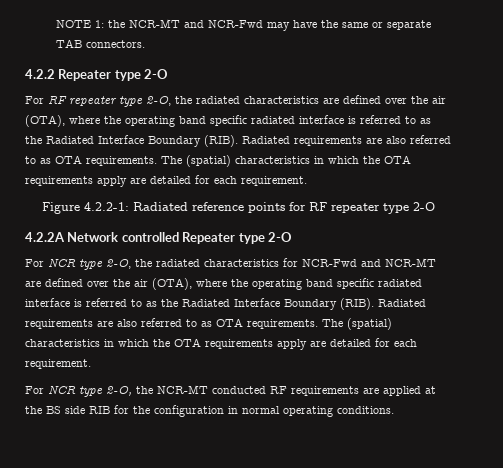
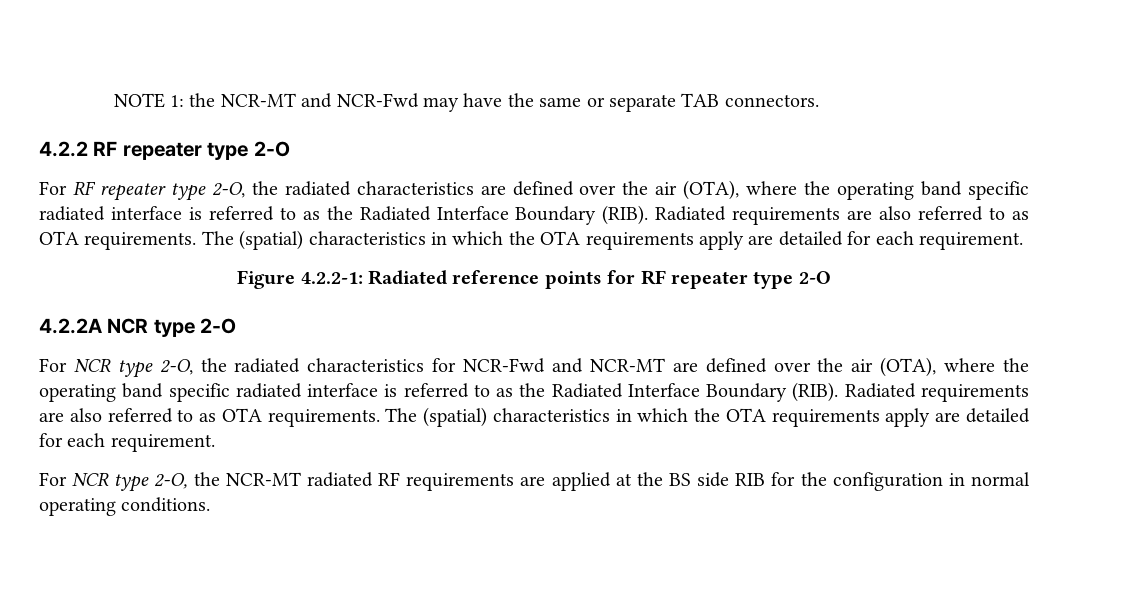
[58,69,112,81] Repeater -> [93,141,202,160] RF repeater
[67,232,236,244] Network controlled Repeater -> [107,318,149,334] NCR
[212,386,266,394] conducted -> [306,472,373,487] radiated

